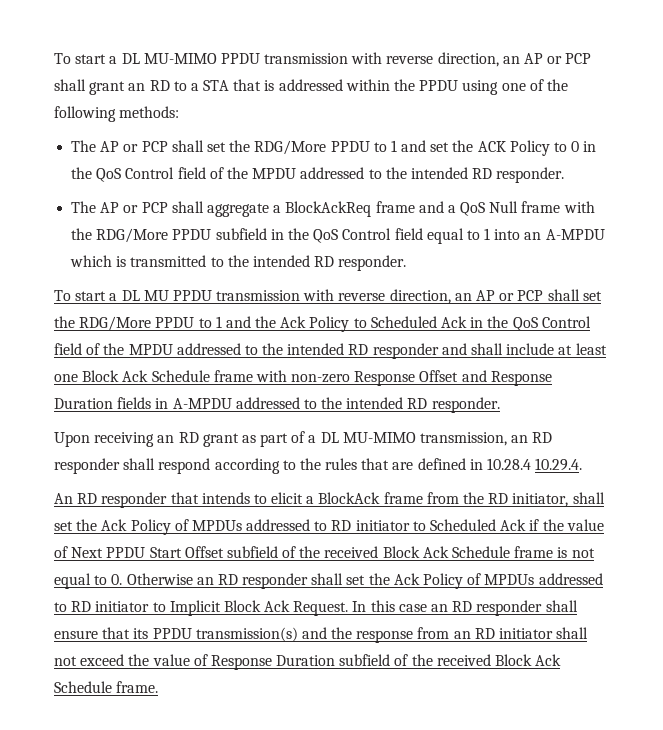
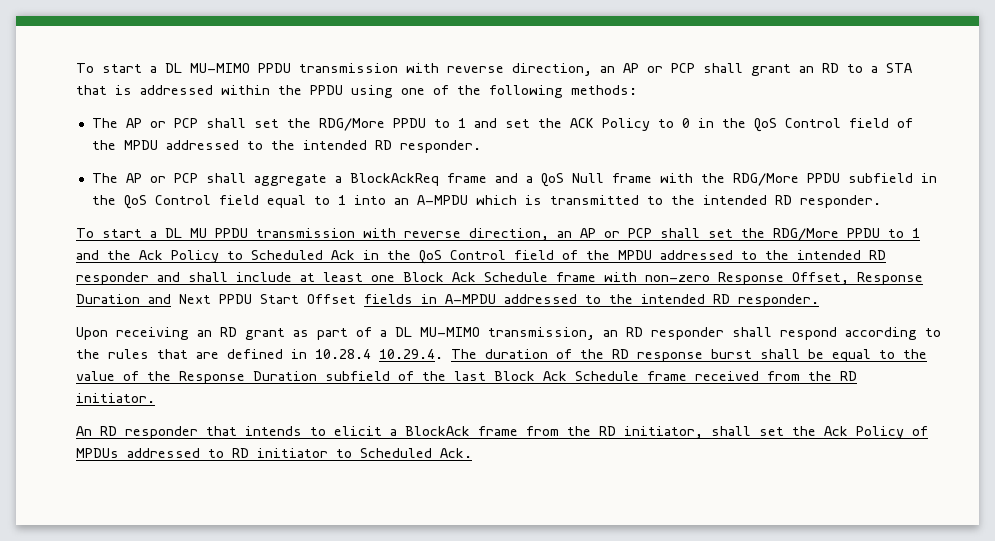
[419,370,552,386] [54,398,113,409] Offset and Response Duration -> [792,272,923,285] [76,294,356,304] Offset, Response Duration and Next PPDU Start Offset
(583, 464) none -> [451,349,927,362] [76,371,857,384] [76,393,155,403] The duration of the RD response burst shall be equal to the value of the Response Duration subfield of the last Block Ack Schedule frame received from the RD initiator.
[500,519,604,531] [54,546,595,558] [54,573,603,589] [54,600,578,616] [54,627,589,643] [54,654,562,670] [54,681,159,693] Ack if the value of Next PPDU Start Offset subfield of the received Block Ack Schedule frame is not equal to 0. Otherwise an RD responder shall set the Ack Policy of MPDUs addressed to RD initiator to Implicit Block Ack Request. In this case an RD responder shall ensure that its PPDU transmission(s) and the response from an RD initiator shall not exceed the value of Response Duration subfield of the received Block Ack Schedule frame. -> [440,448,472,458] Ack.

